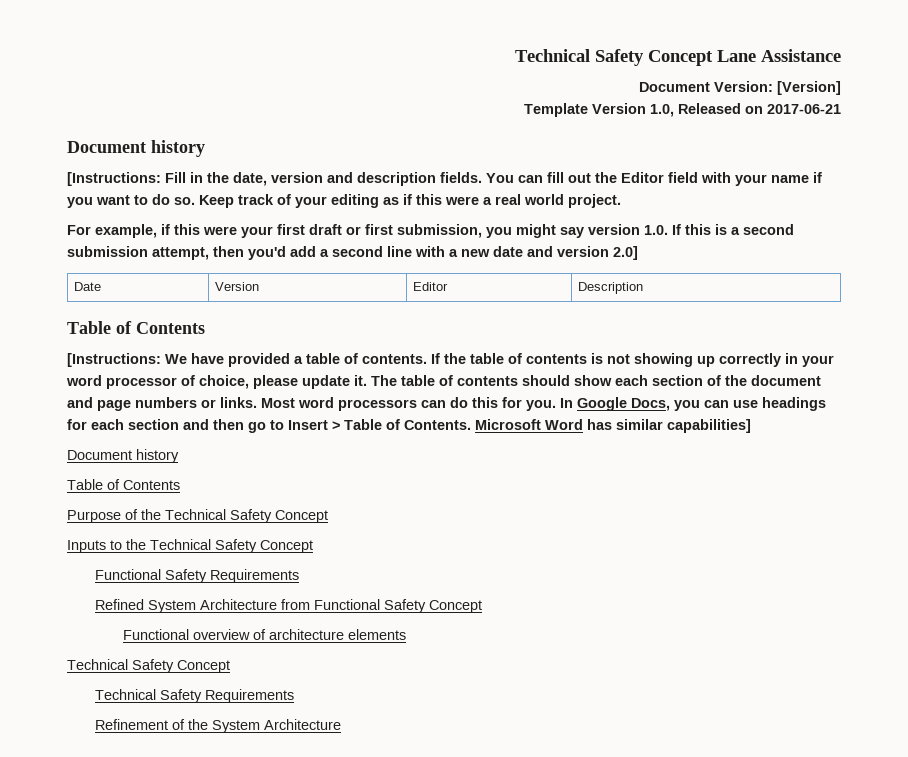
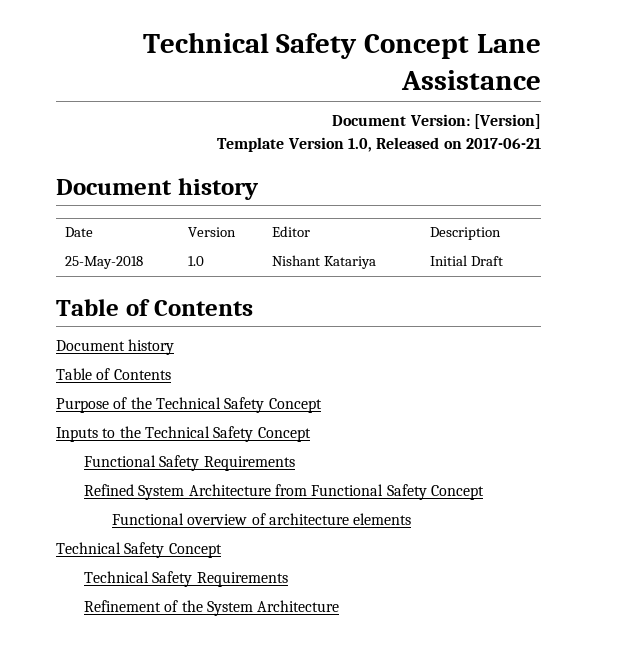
[67,172,822,186] [67,194,621,208] [67,224,794,238] [67,246,638,260] [74,282,102,291] [215,282,260,291] [413,282,449,291] [578,282,644,294] [67,321,205,334] [67,353,834,367] [66,375,821,389] [67,397,826,411] [67,419,751,433] // [Instructions: Fill in the date, version and description fields. You can fill out the Editor field with your name if you want to do so. Keep track of your editing as if this were a real world project. // For example, if this were your first draft or first submission, you might say version 1.0. If this is a second submission attempt, then you'd add a second line with a new date and version 2.0] // Date | Version | Editor | Description // Table of Contents // [Instructions: We have provided a table of contents. If the table of contents is not showing up correctly in your word processor of choice, please update it. The table of contents should show each section of the document and page numbers or links. Most word processors can do this for you. In Google Docs, you can use headings for each section and then go to Insert > Table of Contents. Microsoft Word has similar capabilities] -> [65,227,94,237] [188,227,237,237] [272,226,311,237] [430,227,502,240] [65,256,144,269] [188,256,205,266] [272,255,377,269] [430,255,504,266] [56,299,253,316] // Date | Version | Editor | Description // 25-May-2018 | 1.0 | Nishant Katariya | Initial Draft // Table of Contents

